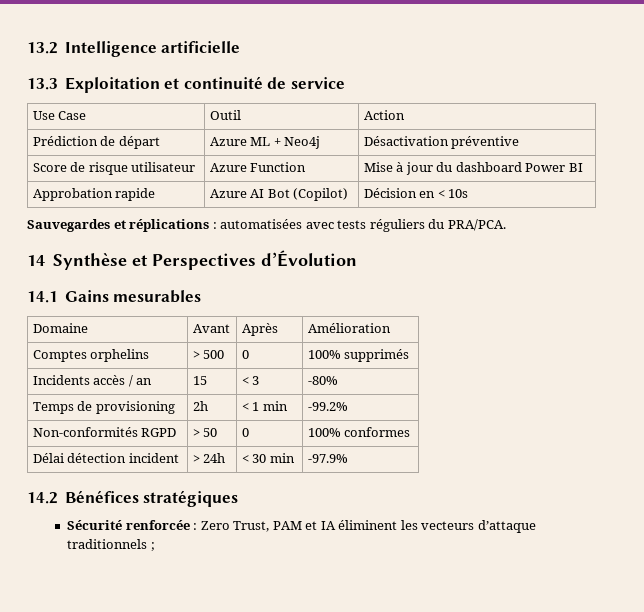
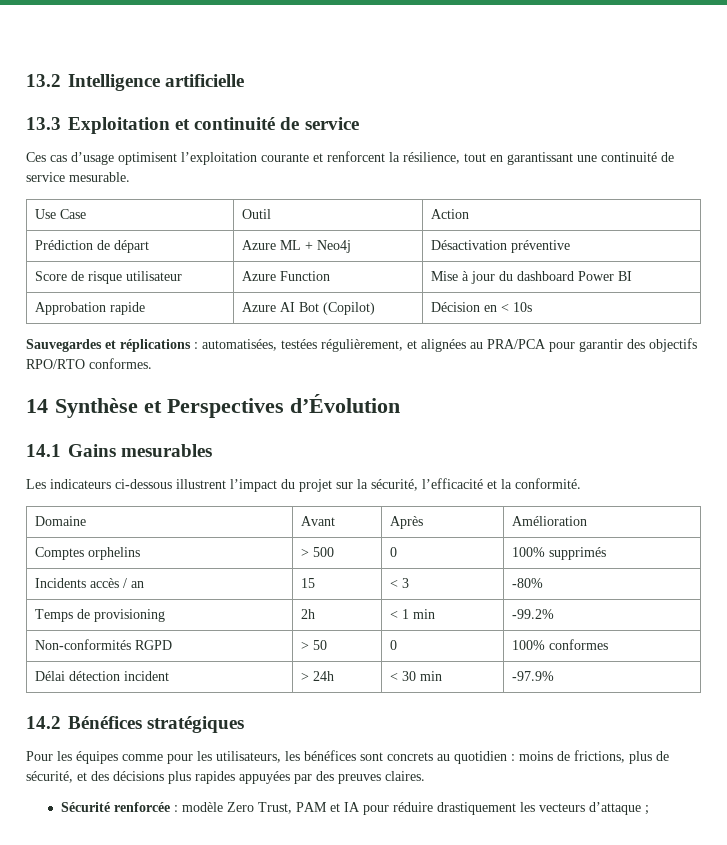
(345, 83) none -> [26,151,674,165] [26,172,130,182] // Ces cas d’usage optimisent l’exploitation courante et renforcent la résilience, tout en garantissant une continuité de service mesurable.
[220,219,506,232] automatisées avec tests réguliers du PRA/PCA. -> [202,338,697,352] [26,358,152,369] automatisées, testées régulièrement, et alignées au PRA/PCA pour garantir des objectifs RPO/RTO conformes.
(202, 296) none -> [26,478,581,492] // Les indicateurs ci-dessous illustrent l’impact du projet sur la sécurité, l’efficacité et la conformité.
(239, 498) none -> [26,750,669,764] [26,771,425,784] // Pour les équipes comme pour les utilisateurs, les bénéfices sont concrets au quotidien : moins de frictions, plus de sécurité, et des décisions plus rapides appuyées par des preuves claires.
(198, 526) none -> [181,802,223,812] modèle
[338,520,398,530] éliminent -> [362,802,516,815] pour réduire drastiquement
[67,539,148,549] traditionnels -> (641, 808) none

